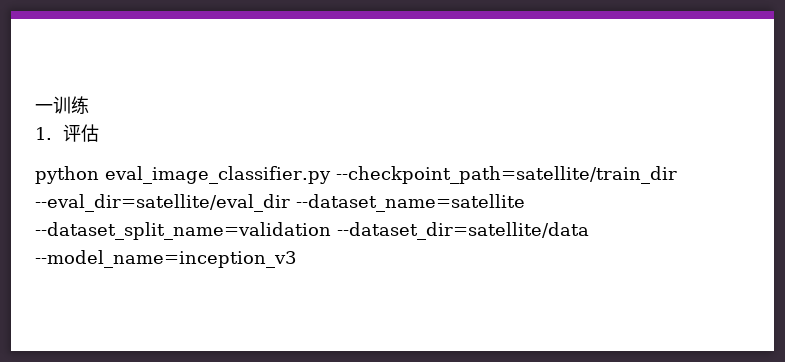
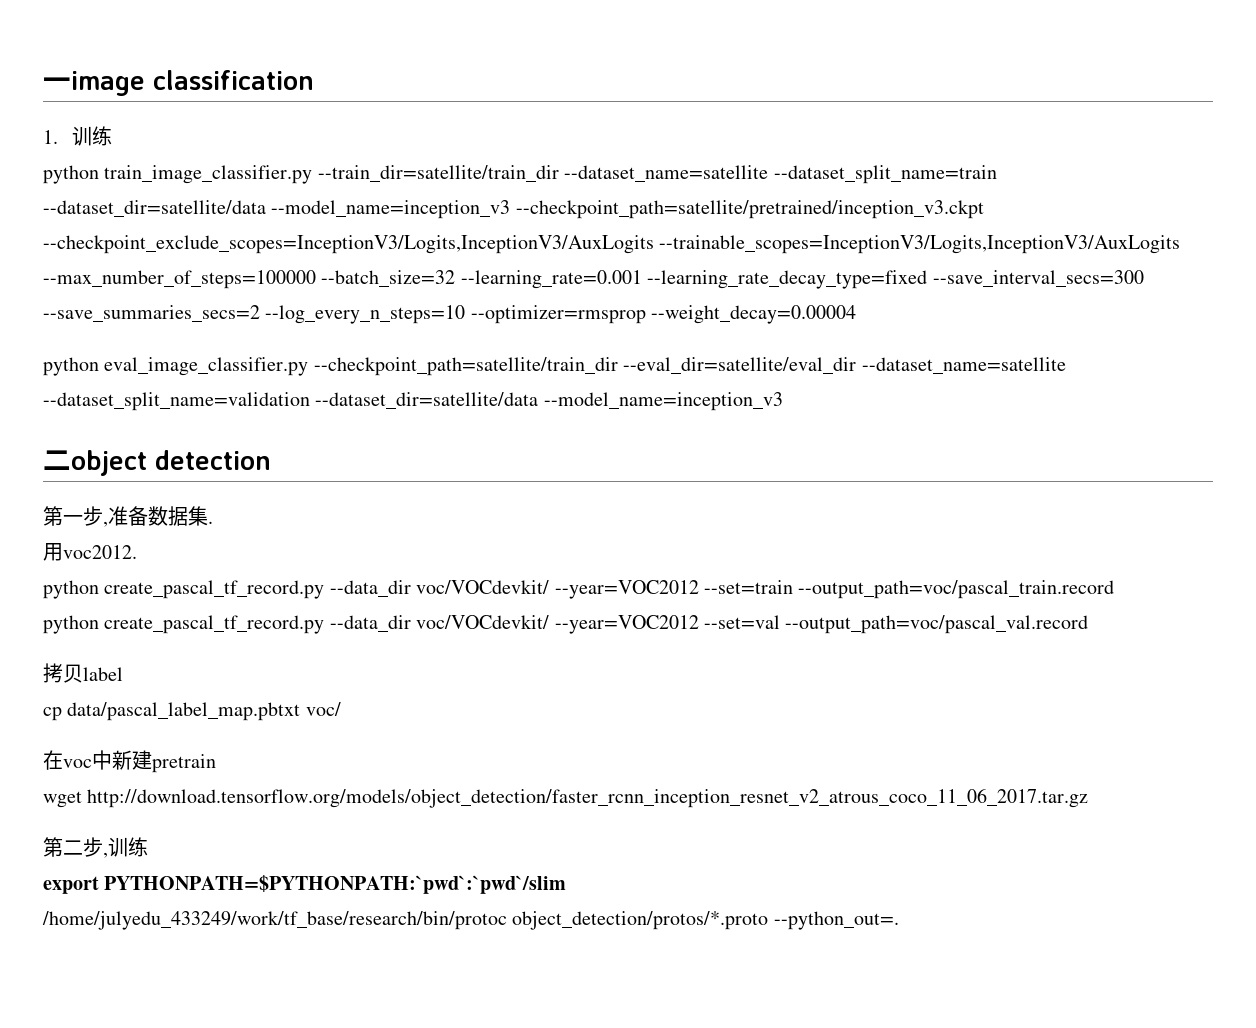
[35,96,89,114] [35,124,99,142] 一训练 // 1.评估 -> [43,70,314,96] [43,126,112,146] [43,165,997,184] [43,200,984,219] [43,235,1181,254] [43,270,1144,289] [43,305,857,324] 一image classification // 1.训练 // python train_image_classifier.py --train_dir=satellite/train_dir --dataset_name=satellite --dataset_split_name=train --dataset_dir=satellite/data --model_name=inception_v3 --checkpoint_path=satellite/pretrained/inception_v3.ckpt --checkpoint_exclude_scopes=InceptionV3/Logits,InceptionV3/AuxLogits --trainable_scopes=InceptionV3/Logits,InceptionV3/AuxLogits --max_number_of_steps=100000 --batch_size=32 --learning_rate=0.001 --learning_rate_decay_type=fixed --save_interval_secs=300 --save_summaries_secs=2 --log_every_n_steps=10 --optimizer=rmsprop --weight_decay=0.00004
(296, 259) none -> [43,450,271,476] [43,506,213,527] [43,543,137,561] [43,580,1115,599] [43,615,1089,634] [43,663,123,683] [43,702,341,721] [43,750,216,773] [43,788,1089,808] [43,837,148,858] [43,875,567,894] [42,911,899,930] // 二object detection // 第一步,准备数据集. // 用voc2012. // python create_pascal_tf_record.py --data_dir voc/VOCdevkit/ --year=VOC2012 --set=train --output_path=voc/pascal_train.record // python create_pascal_tf_record.py --data_dir voc/VOCdevkit/ --year=VOC2012 --set=val --output_path=voc/pascal_val.record // 拷贝label // cp data/pascal_label_map.pbtxt voc/ // 在voc中新建pretrain // wget http://download.tensorflow.org/models/object_detection/faster_rcnn_inception_resnet_v2_atrous_coco_11_06_2017.tar.gz // 第二步,训练 // export PYTHONPATH=$PYTHONPATH:`pwd`:`pwd`/slim // /home/julyedu_433249/work/tf_base/research/bin/protoc object_detection/protos/*.proto --python_out=.

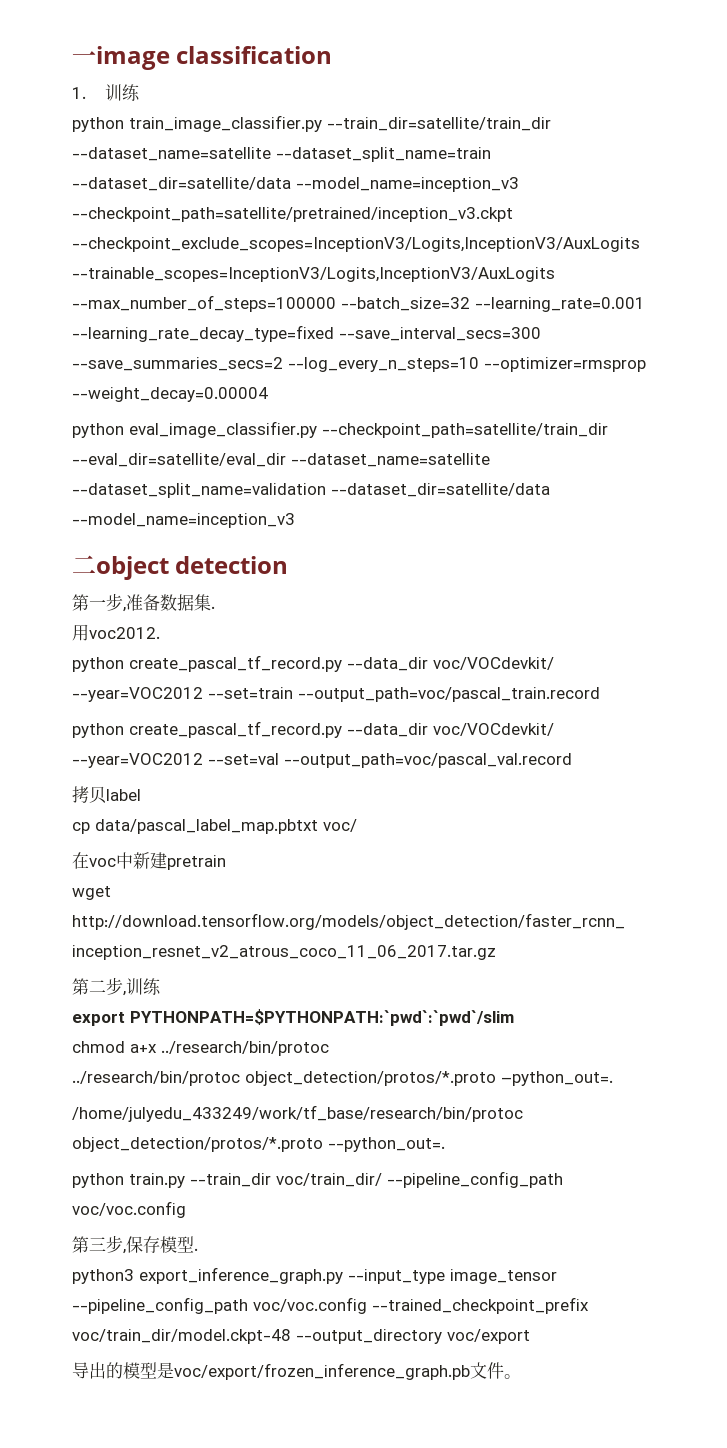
[42,911,899,930] /home/julyedu_433249/work/tf_base/research/bin/protoc object_detection/protos/*.proto --python_out=. -> [72,1041,329,1056] [72,1071,613,1086] [72,1105,523,1122] [72,1137,445,1152] [72,1171,563,1188] [72,1201,186,1218] [72,1235,198,1254] [72,1267,557,1284] [72,1297,589,1314] [72,1329,530,1344] [72,1362,521,1380] chmod a+x ../research/bin/protoc // ../research/bin/protoc object_detection/protos/*.proto –python_out=. // /home/julyedu_433249/work/tf_base/research/bin/protoc object_detection/protos/*.proto --python_out=. // python train.py --train_dir voc/train_dir/ --pipeline_config_path voc/voc.config // 第三步,保存模型. // python3 export_inference_graph.py --input_type image_tensor --pipeline_config_path voc/voc.config --trained_checkpoint_prefix voc/train_dir/model.ckpt-48 --output_directory voc/export // 导出的模型是voc/export/frozen_inference_graph.pb文件。

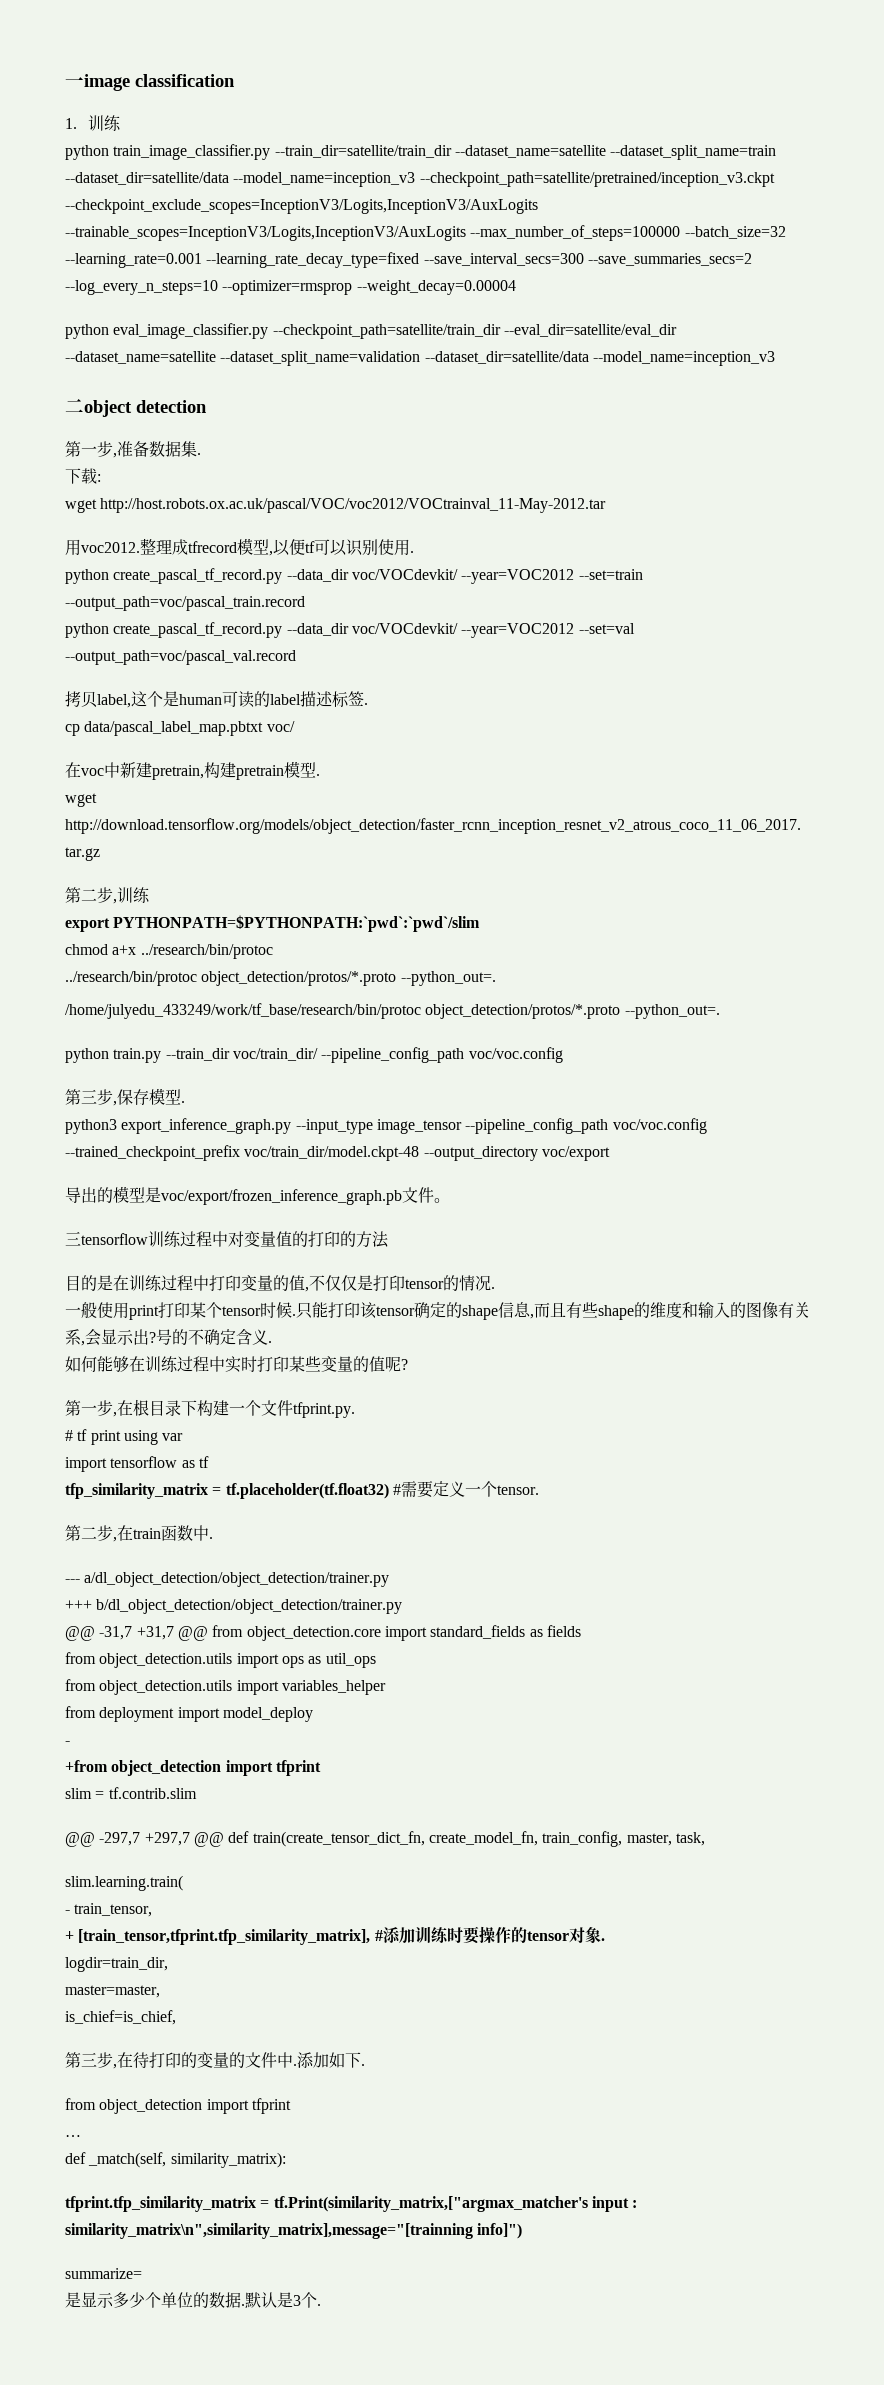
[72,624,160,641] 用voc2012. -> [65,468,101,484] [65,498,607,513] [65,538,414,556] 下载: // wget http://host.robots.ox.ac.uk/pascal/VOC/voc2012/VOCtrainval_11-May-2012.tar // 用voc2012.整理成tfrecord模型,以便tf可以识别使用.
[106,789,141,801] label -> [97,691,368,708] label,这个是human可读的label描述标签.
(167, 860) none -> [152,762,236,780] pretrain,构建
(226, 862) none -> [284,761,320,778] 模型.
[501,1071,613,1086] –python_out=. -> [400,971,496,986] --python_out=.
(521, 1376) none -> [65,1231,389,1248] [65,1275,495,1292] [65,1302,810,1320] [65,1329,272,1346] [65,1356,408,1373] [65,1399,355,1418] [65,1429,184,1445] [65,1456,209,1472] [65,1481,539,1499] [65,1525,213,1542] [65,1572,390,1587] [65,1599,403,1614] [65,1625,581,1641] [65,1652,376,1668] [65,1679,386,1695] [65,1706,313,1722] [65,1741,70,1745] [65,1760,321,1776] [65,1787,197,1799] [65,1831,705,1847] [65,1875,183,1891] [65,1903,153,1917] [65,1926,605,1945] [65,1957,168,1972] [65,1985,160,1998] [65,2010,176,2025] [65,2052,365,2069] [65,2098,291,2114] [65,2135,81,2137] [65,2152,286,2168] [65,2196,638,2212] [65,2223,523,2239] [65,2268,142,2279] [65,2292,321,2308] // 三tensorflow训练过程中对变量值的打印的方法 // 目的是在训练过程中打印变量的值,不仅仅是打印tensor的情况. // 一般使用print打印某个tensor时候.只能打印该tensor确定的shape信息,而且有些shape的维度和输入的图像有关系,会显示出?号的不确定含义. // 如何能够在训练过程中实时打印某些变量的值呢? // 第一步,在根目录下构建一个文件tfprint.py. // # tf print using var // import tensorflow as tf // tfp_similarity_matrix = tf.placeholder(tf.float32) #需要定义一个tensor. // 第二步,在train函数中. // --- a/dl_object_detection/object_detection/trainer.py // +++ b/dl_object_detection/object_detection/trainer.py // @@ -31,7 +31,7 @@ from object_detection.core import standard_fields as fields // from object_detection.utils import ops as util_ops // from object_detection.utils import variables_helper // from deployment import model_deploy // - // +from object_detection import tfprint // slim = tf.contrib.slim // @@ -297,7 +297,7 @@ def train(create_tensor_dict_fn, create_model_fn, train_config, master, task, // slim.learning.train( // - train_tensor, // + [train_tensor,tfprint.tfp_similarity_matrix], #添加训练时要操作的tensor对象. // logdir=train_dir, // master=master, // is_chief=is_chief, // 第三步,在待打印的变量的文件中.添加如下. // from object_detection import tfprint // … // def _match(self, similarity_matrix): // tfprint.tfp_similarity_matrix = tf.Print(similarity_matrix,["argmax_matcher's input : similarity_matrix\n",similarity_matrix],message="[trainning info]") // summarize= // 是显示多少个单位的数据.默认是3个.

